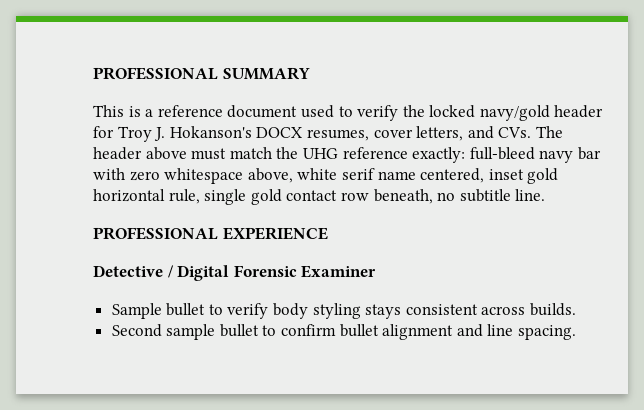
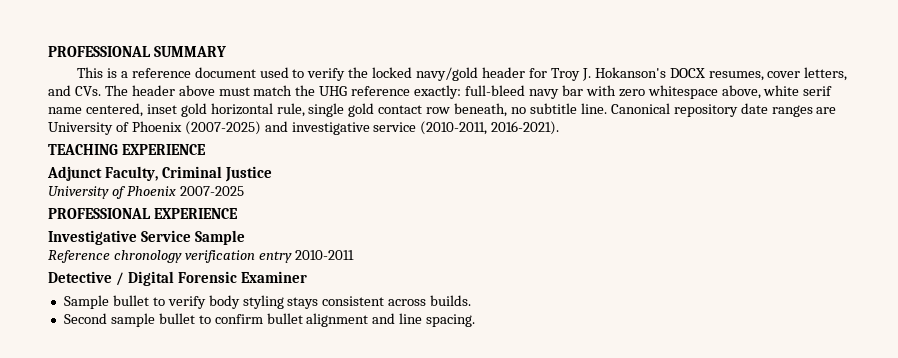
[93,227,328,240] // PROFESSIONAL EXPERIENCE -> [610,103,837,117] [48,121,560,135] [48,144,206,155] [47,166,272,182] [48,186,244,199] [48,208,238,219] [48,230,245,245] [48,250,354,263] Canonical repository date ranges are University of Phoenix (2007-2025) and investigative service (2010-2011, 2016-2021). // TEACHING EXPERIENCE // Adjunct Faculty, Criminal Justice // University of Phoenix 2007-2025 // PROFESSIONAL EXPERIENCE // Investigative Service Sample // Reference chronology verification entry 2010-2011

